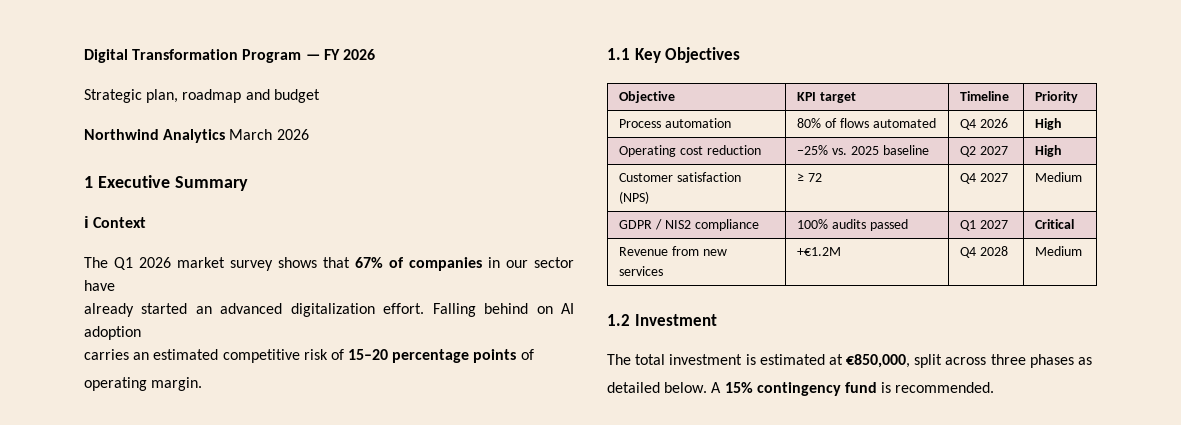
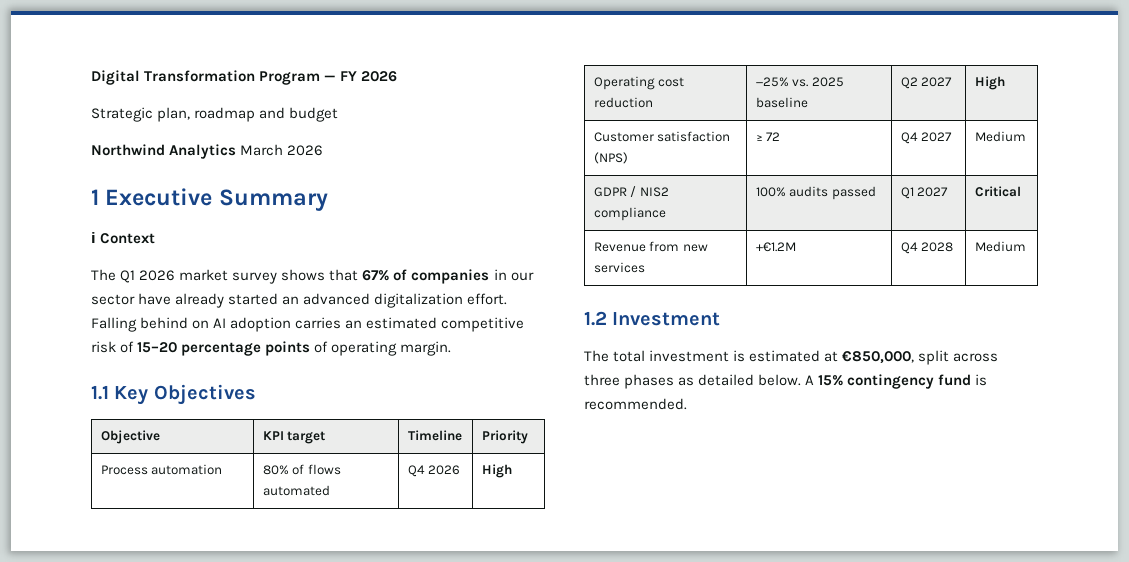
(115, 285) // -> (172, 299) none
(141, 333) // -> (292, 324) none
(534, 354) // -> (329, 347) none
(1093, 361) // -> (695, 381) none

